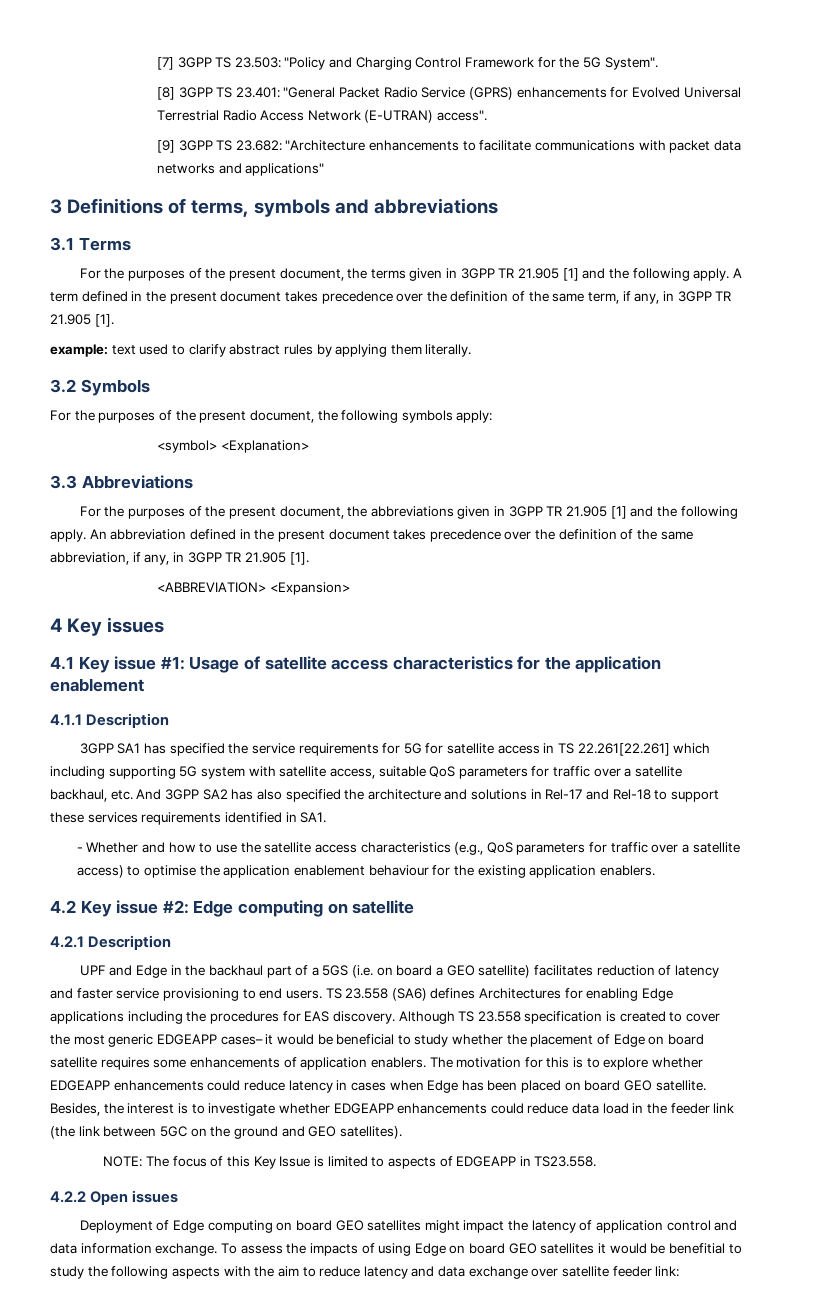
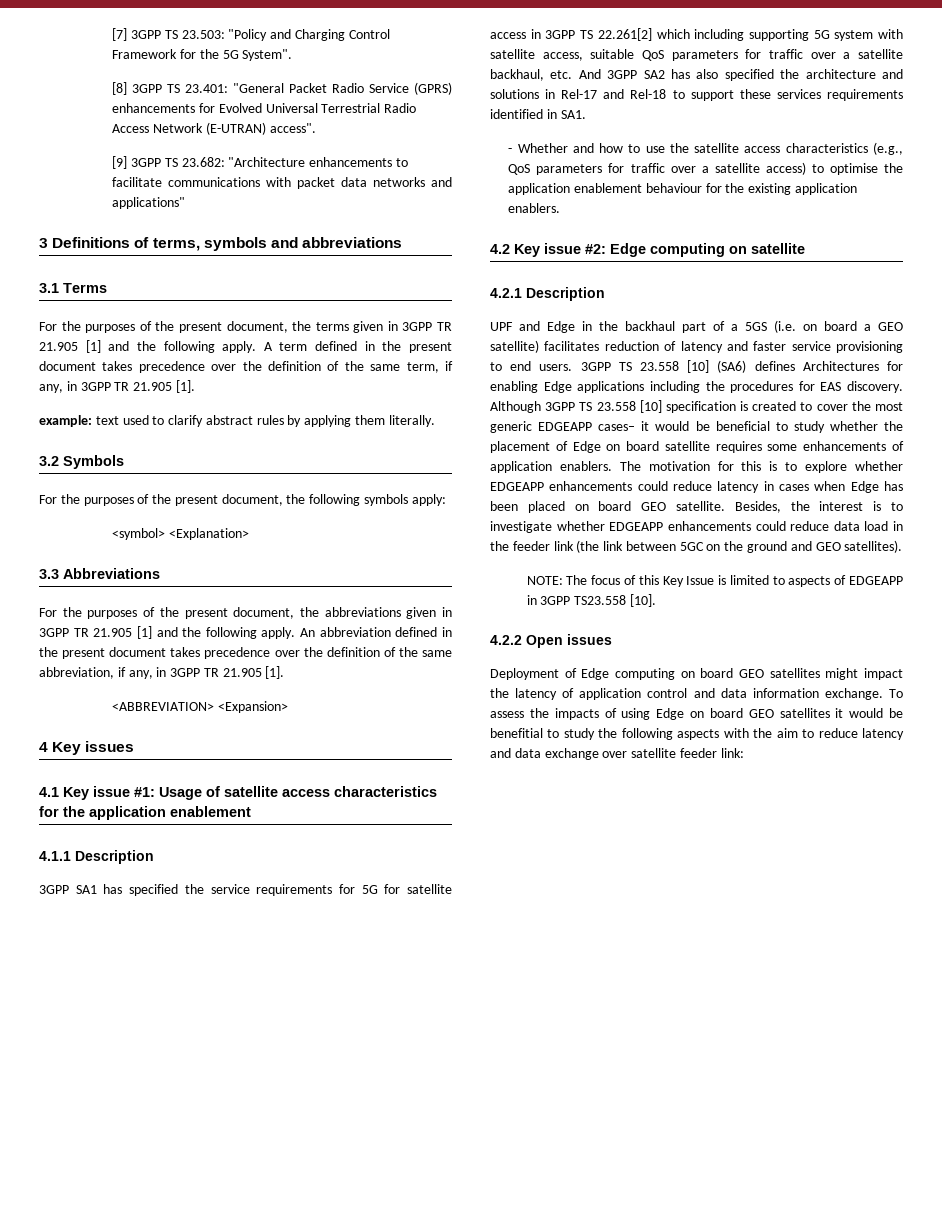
[558,743,670,756] TS 22.261[22.261] -> [545,28,652,41] 3GPP TS 22.261[2]
[325,988,389,999] TS 23.558 -> [580,360,710,373] 3GPP TS 23.558 [10]
[458,1011,521,1022] TS 23.558 -> [545,400,662,413] 3GPP TS 23.558 [10]
[534,1156,597,1167] TS23.558. -> [540,594,656,607] 3GPP TS23.558 [10].

